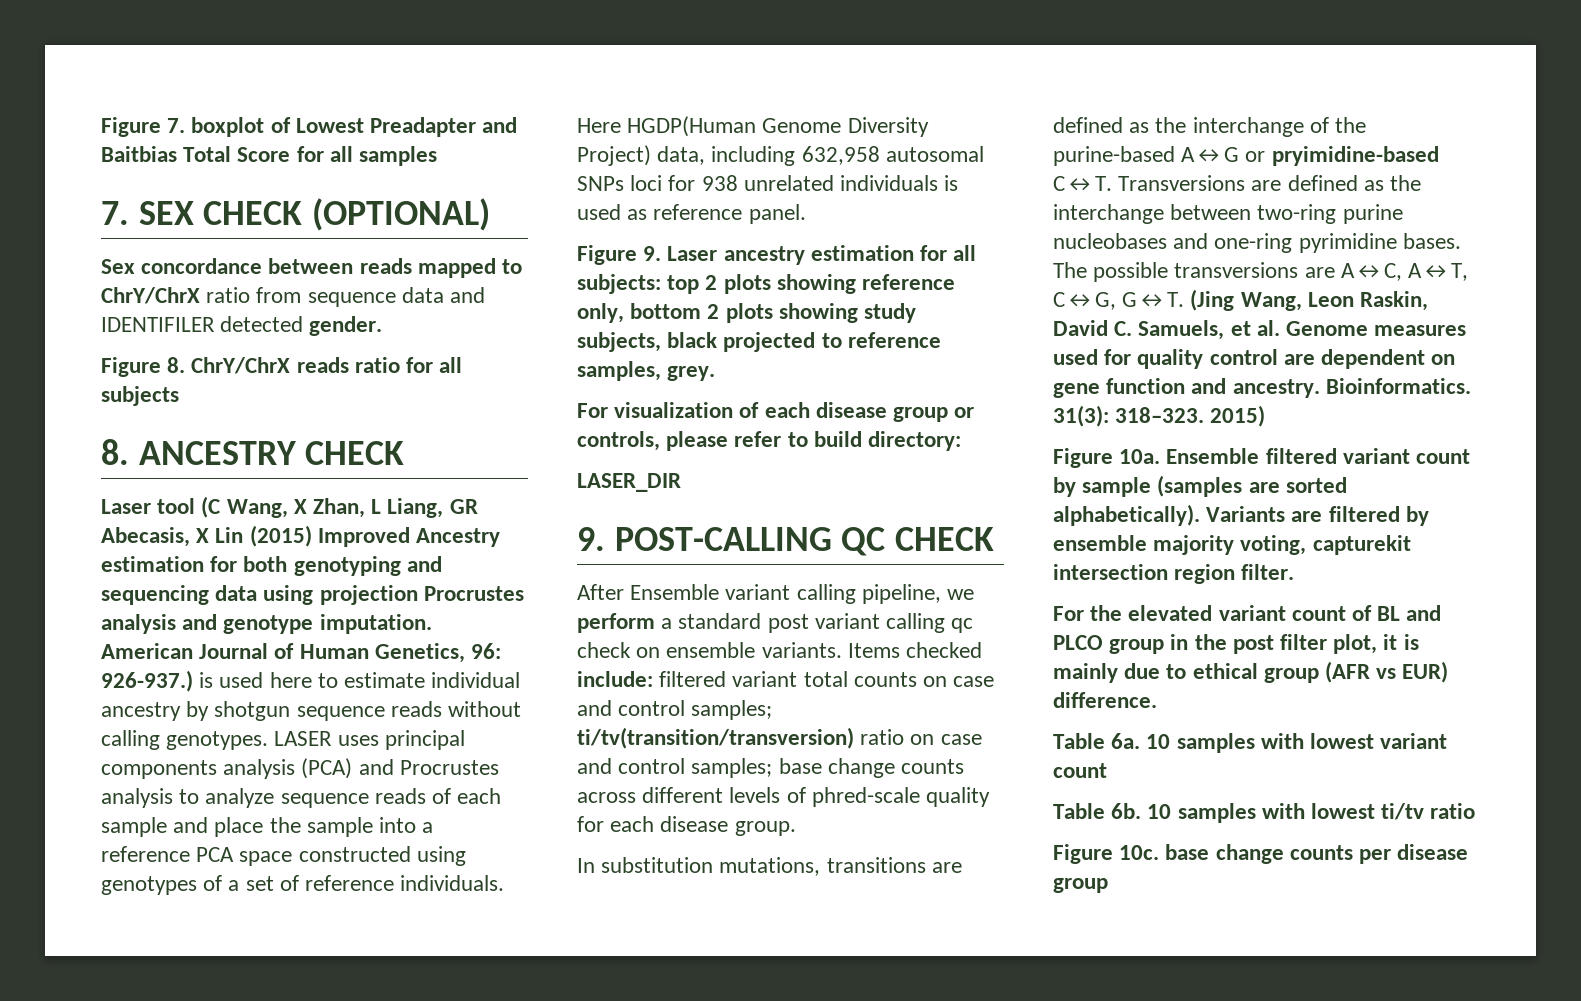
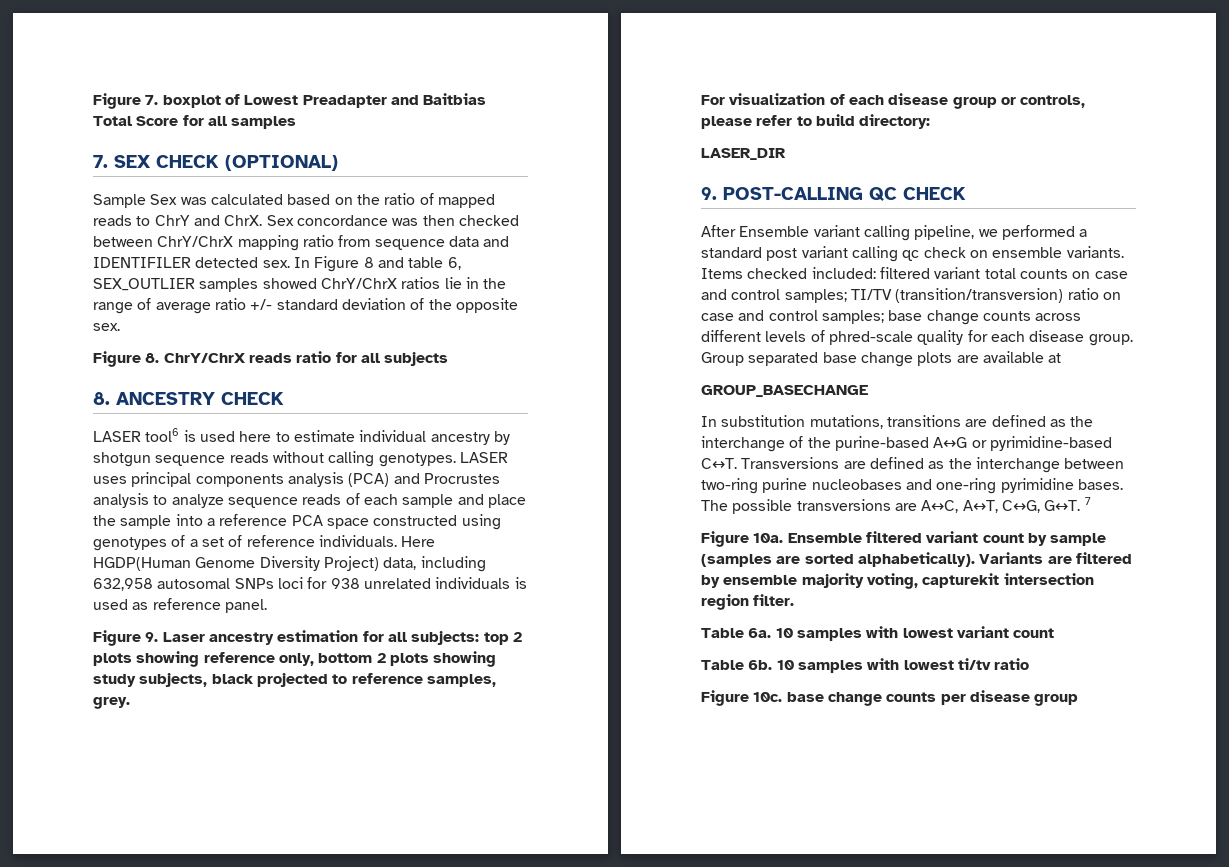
[101,258,523,278] [101,287,200,304] Sex concordance between reads mapped to ChrY/ChrX -> [93,193,495,208] [93,215,519,226] [93,235,299,251] Sample Sex was calculated based on the ratio of mapped reads to ChrY and ChrX. Sex concordance was then checked between ChrY/ChrX mapping
[309,316,383,336] gender. -> [262,256,461,272] [93,277,507,292] [93,298,518,314] [93,323,120,331] sex. In Figure 8 and table 6, SEX_OUTLIER samples showed ChrY/ChrX ratios lie in the range of average ratio +/- standard deviation of the opposite sex.
[101,496,478,518] [101,525,501,547] [101,556,442,576] [101,585,524,605] [101,614,432,634] [101,643,502,663] [101,670,193,692] Laser tool (C Wang, X Zhan, L Liang, GR Abecasis, X Lin (2015) Improved Ancestry estimation for both genotyping and sequencing data using projection Procrustes analysis and genotype imputation. American Journal of Human Genetics, 96: 926-937.) -> [93,428,180,442] LASER tool6
[577,613,655,633] perform -> [1001,225,1075,240] performed
[577,671,653,687] include: -> [811,267,876,279] included:
[577,727,854,749] ti/tv(transition/transversion) -> [850,288,1064,303] TI/TV (transition/transversion)
(796, 828) none -> [701,351,1062,367] [701,385,868,397] Group separated base change plots are available at // GROUP_BASECHANGE
[1271,146,1439,166] pryimidine-based -> [989,436,1112,451] pyrimidine-based
[1190,289,1429,311] [1053,320,1467,340] [1053,349,1456,369] [1053,378,1471,398] [1053,405,1266,427] (Jing Wang, Leon Raskin, David C. Samuels, et al. Genome measures used for quality control are dependent on gene function and ancestry. Bioinformatics. 31(3): 318–323. 2015) -> [1084,497,1091,505] 7
[1053,605,1442,621] [1053,634,1419,654] [1053,661,1449,683] [1053,692,1157,708] // For the elevated variant count of BL and PLCO group in the post filter plot, it is mainly due to ethical group (AFR vs EUR) difference. -> (795, 600) none

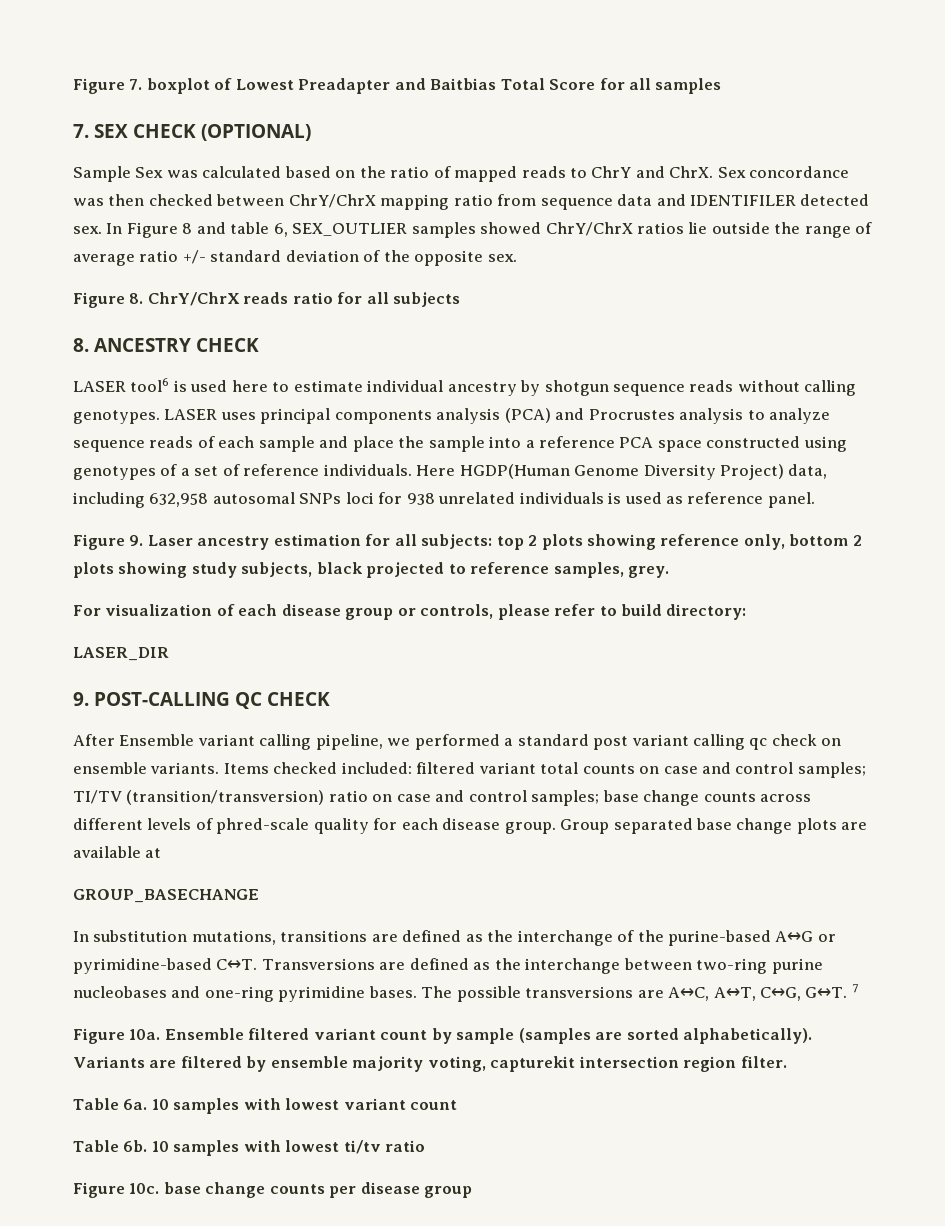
[465,277,479,289] in -> [711,222,770,234] outside

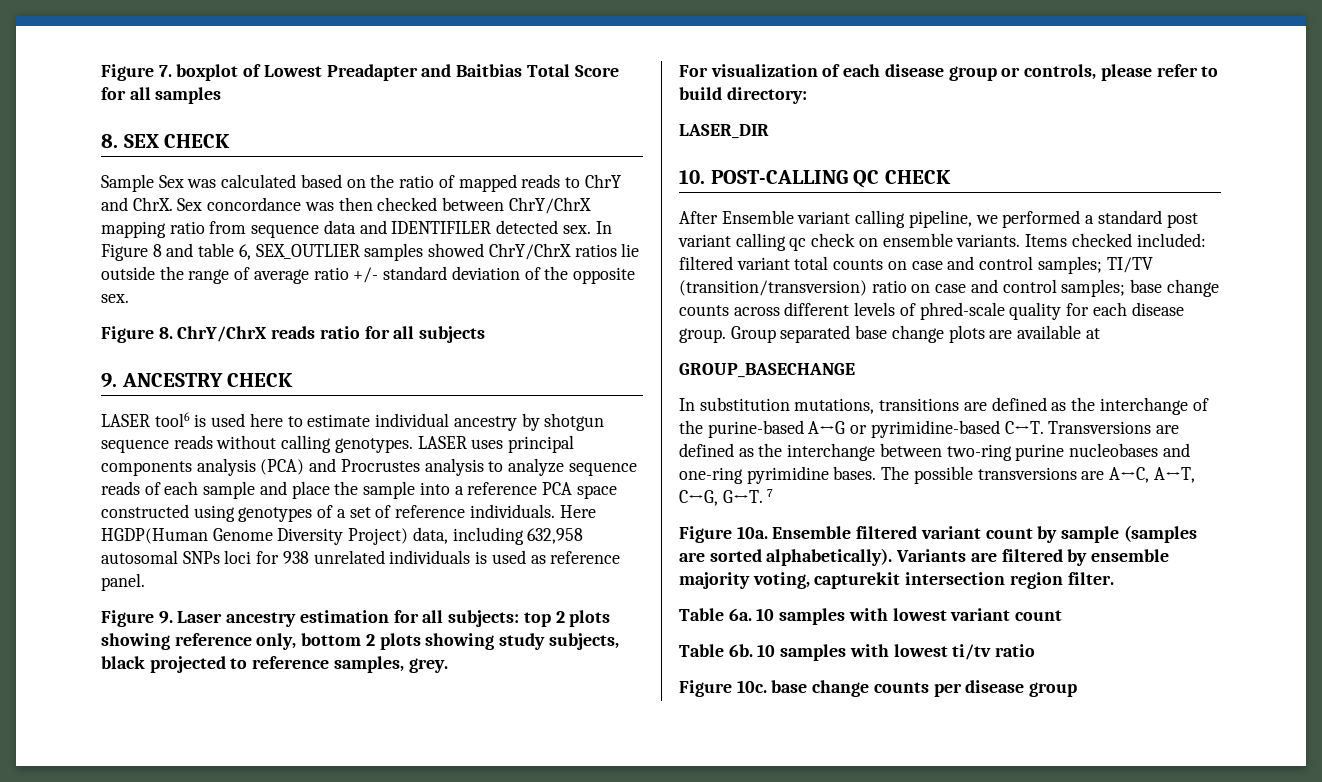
[73,124,89,138] 7. -> [101,134,118,148] 8.
[201,124,311,141] (OPTIONAL) -> (231, 141) none
[73,338,89,352] 8. -> [101,373,117,388] 9.
[73,692,89,706] 9. -> [679,170,705,184] 10.

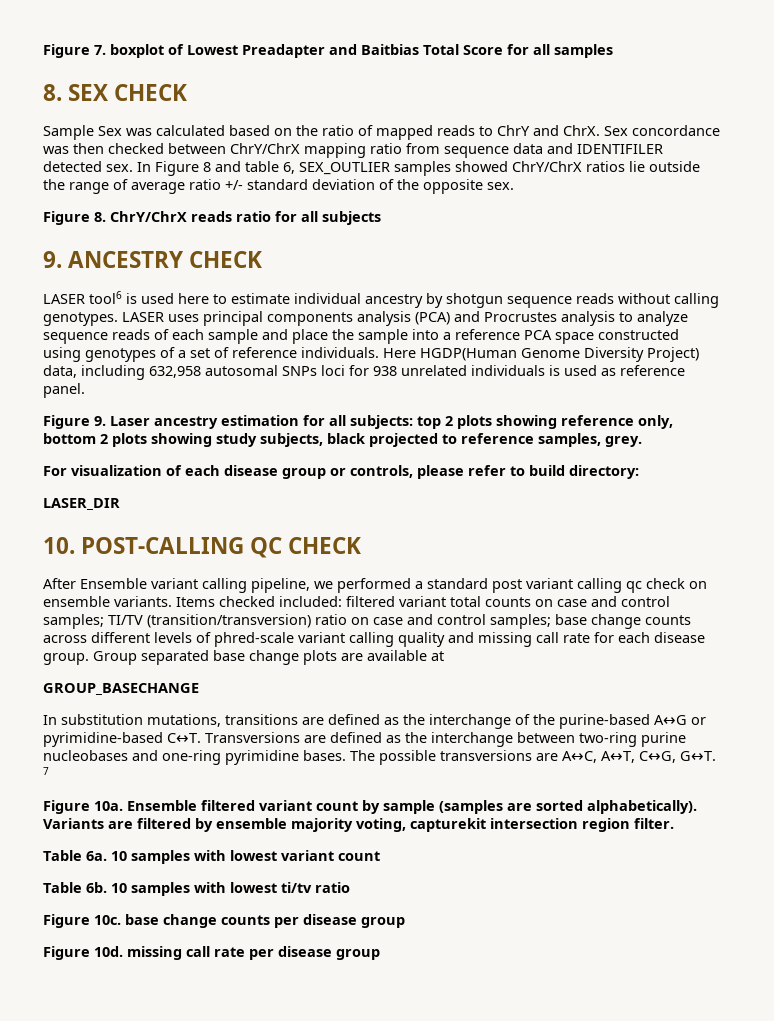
[1009,302,1062,320] quality -> [298,632,590,647] variant calling quality and missing call rate
(1078, 689) none -> [43,946,380,960] // Figure 10d. missing call rate per disease group

